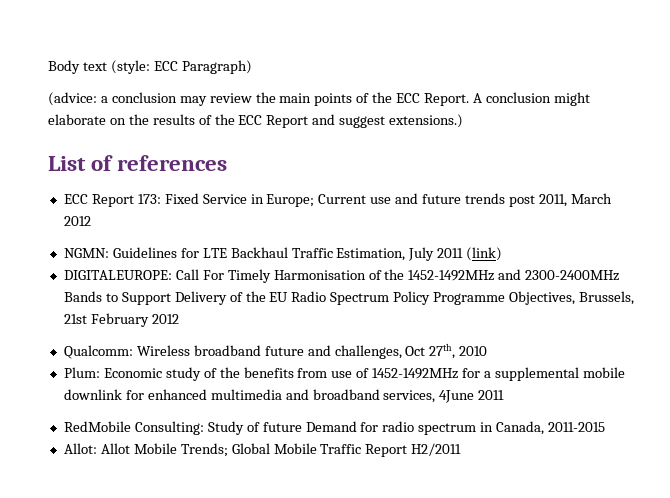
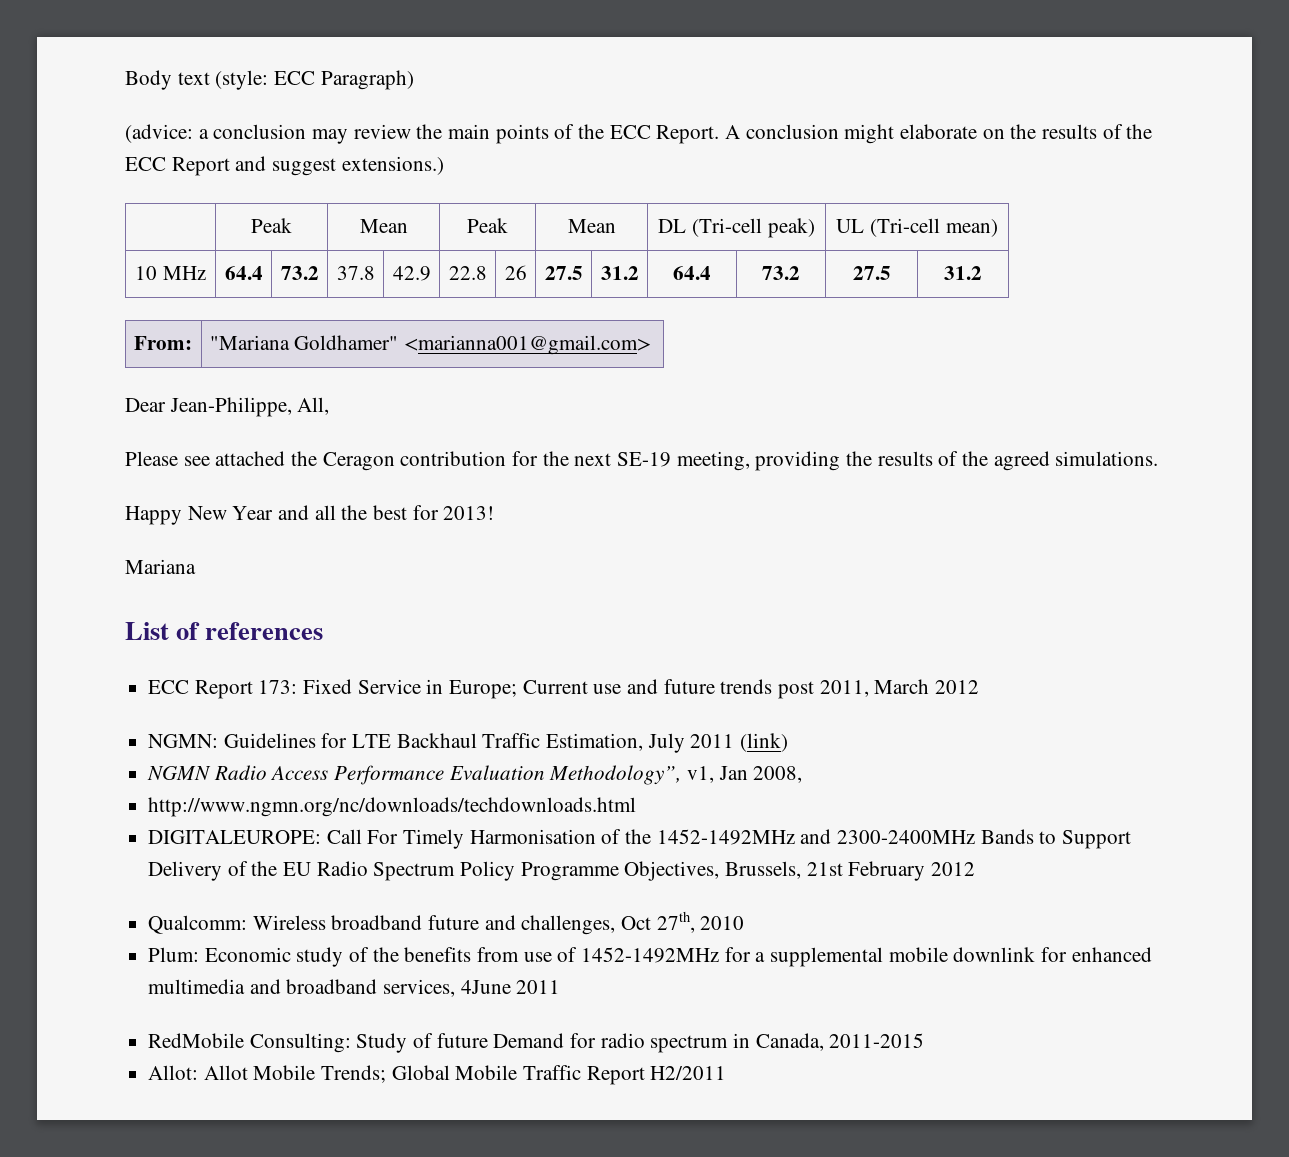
(464, 121) none -> [251,218,292,233] [359,219,408,233] [467,218,508,233] [567,219,616,233] [658,218,815,238] [836,218,998,237] [135,266,206,280] [224,266,263,280] [280,266,319,280] [336,266,375,280] [392,266,431,281] [448,266,487,280] [504,265,527,280] [544,266,583,280] [600,266,639,280] [673,266,711,280] [762,266,800,280] [852,266,891,280] [944,266,982,280] [133,336,192,350] [209,335,651,355] [125,397,330,417] [125,451,1159,471] [125,505,495,525] [125,559,196,574] // | Peak | Mean | Peak | Mean | DL (Tri-cell peak) | UL (Tri-cell mean) // 10 MHz | 64.4 | 73.2 | 37.8 | 42.9 | 22.8 | 26 | 27.5 | 31.2 | 64.4 | 73.2 | 27.5 | 31.2 // From: | "Mariana Goldhamer" <marianna001@gmail.com> // Dear Jean-Philippe, All, // Please see attached the Ceragon contribution for the next SE-19 meeting, providing the results of the agreed simulations. // Happy New Year and all the best for 2013! // Mariana
(503, 254) none -> [147,765,803,785] [148,797,637,817] // NGMN Radio Access Performance Evaluation Methodology”, v1, Jan 2008, // http://www.ngmn.org/nc/downloads/techdownloads.html

